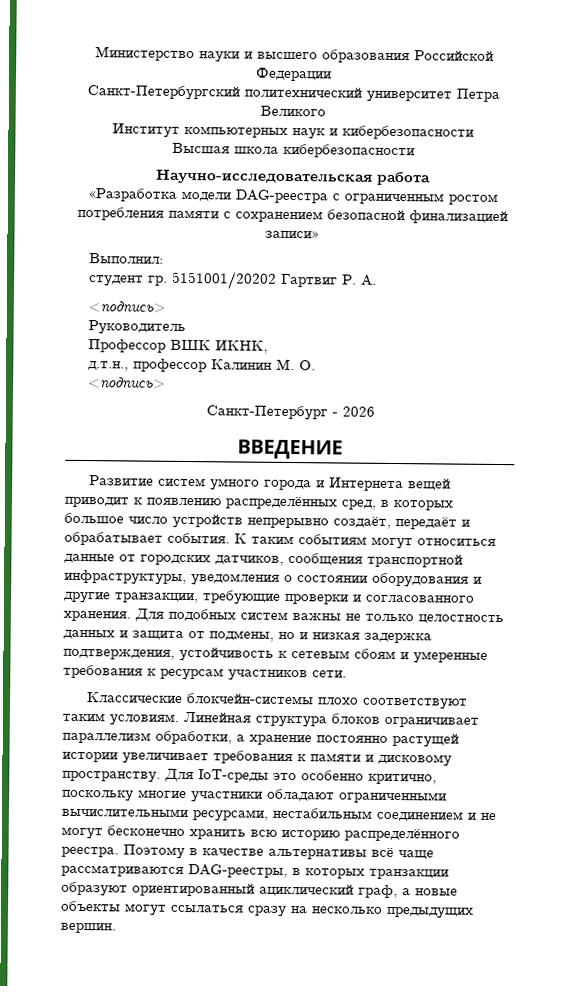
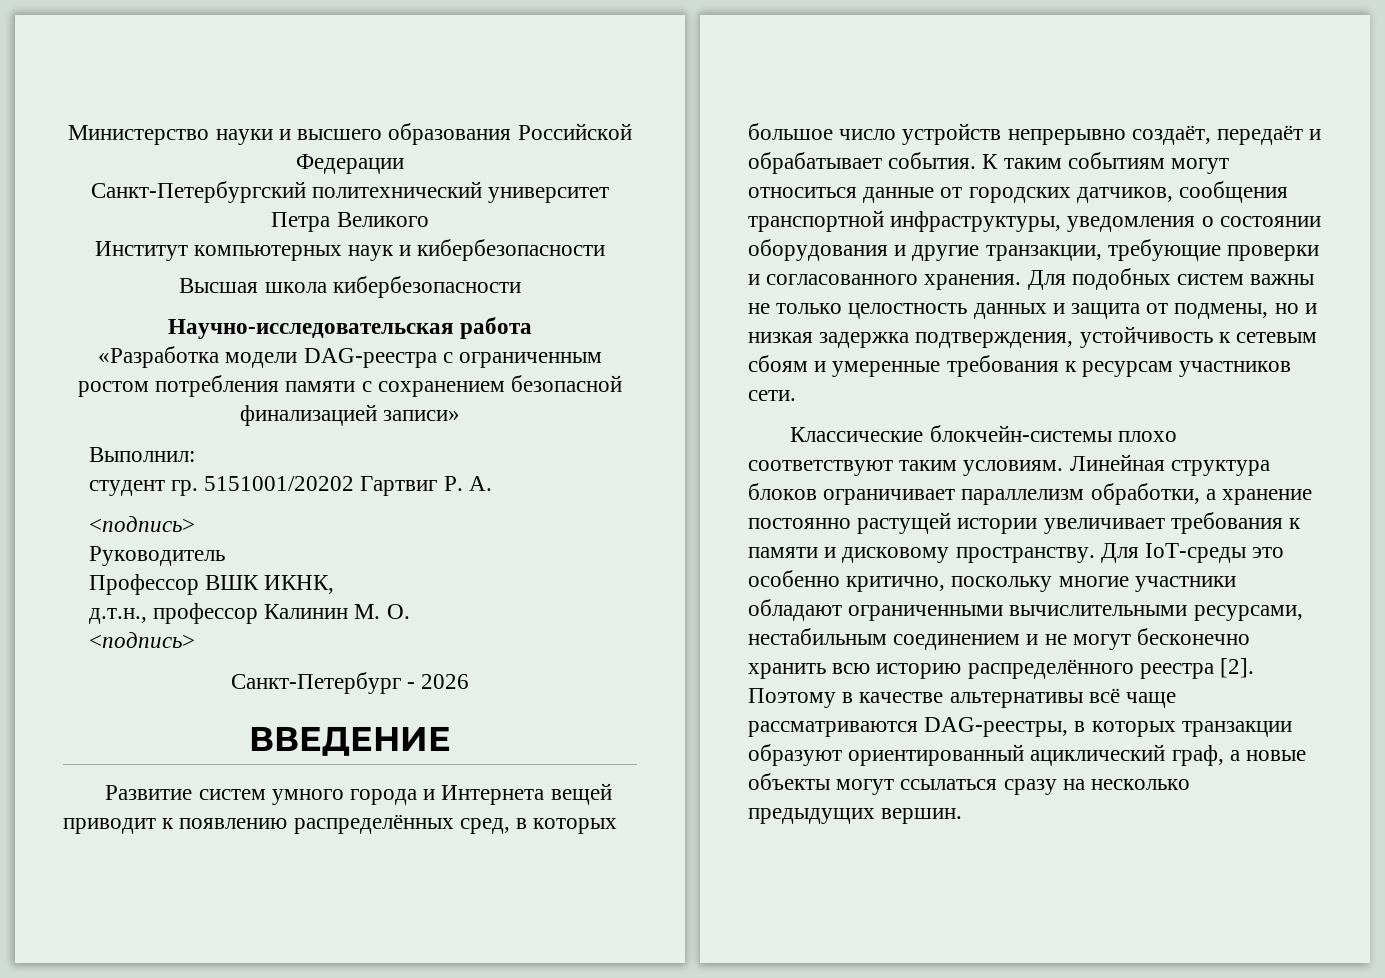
[61,846,119,858] реестра. -> [1139,658,1255,679] реестра [2].

